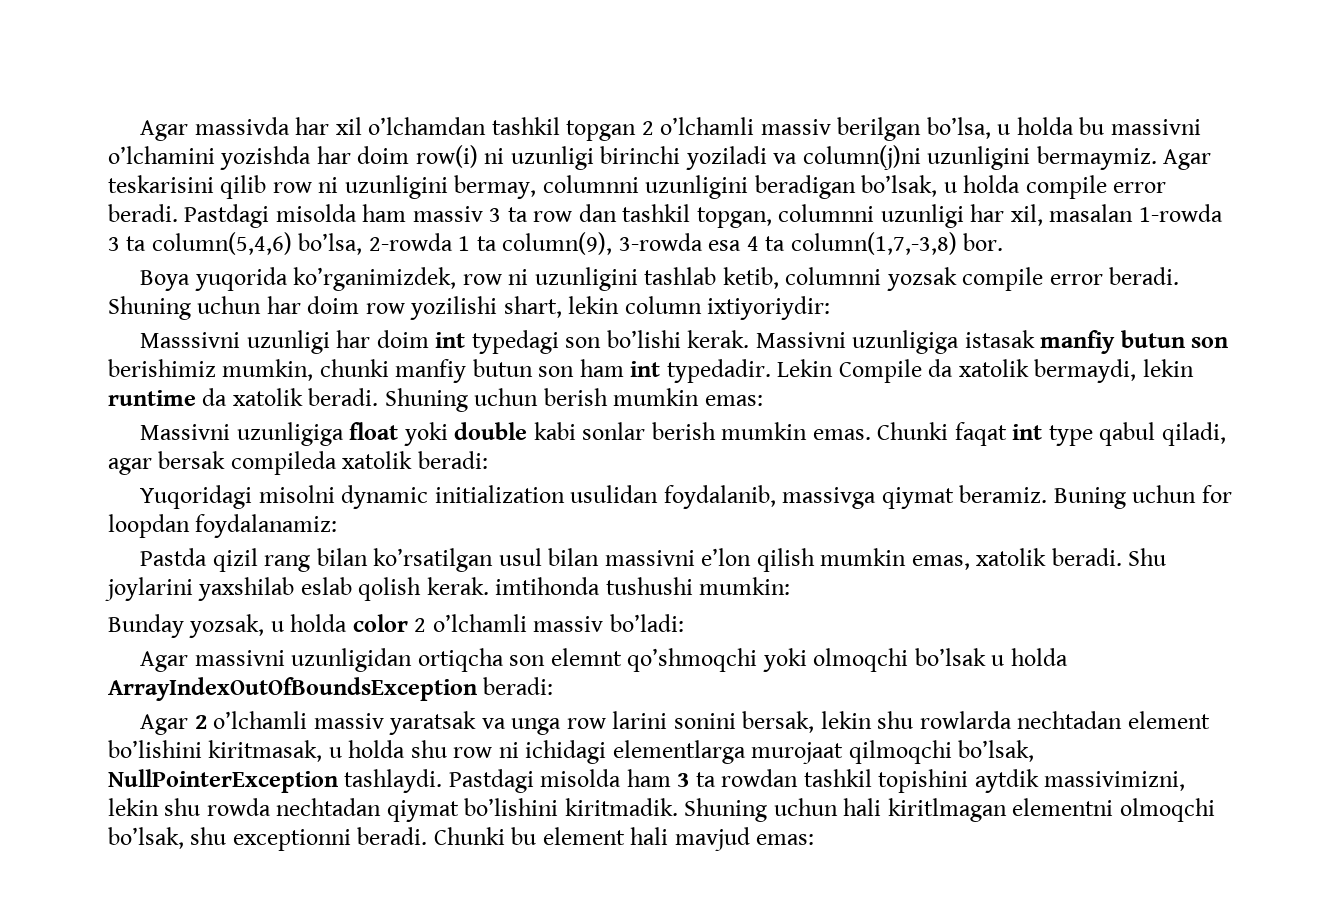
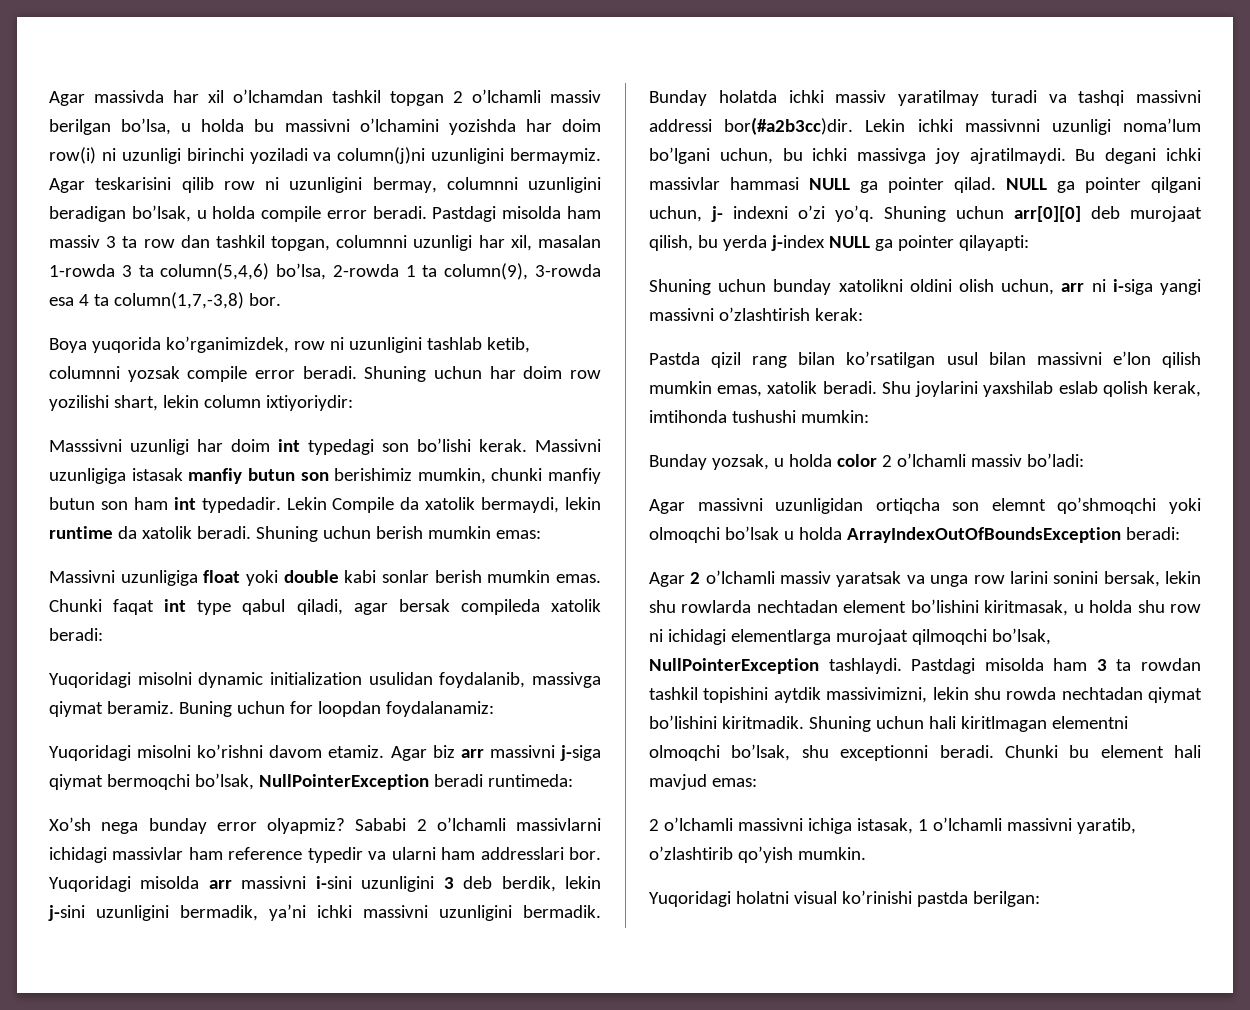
(338, 526) none -> [49,744,601,761] [49,773,573,790] [49,817,601,834] [49,847,602,863] [49,876,602,892] [48,904,601,921] [649,90,1201,106] [649,117,1201,135] [649,147,1201,164] [649,177,1201,193] [649,205,1202,222] [649,235,1029,251] [649,279,1201,295] [649,307,863,321] // Yuqoridagi misolni ko’rishni davom etamiz. Agar biz arr massivni j-siga qiymat bermoqchi bo’lsak, NullPointerException beradi runtimeda: // Xo’sh nega bunday error olyapmiz? Sababi 2 o’lchamli massivlarni ichidagi massivlar ham reference typedir va ularni ham addresslari bor. Yuqoridagi misolda arr massivni i-sini uzunligini 3 deb berdik, lekin j-sini uzunligini bermadik, ya’ni ichki massivni uzunligini bermadik. Bunday holatda ichki massiv yaratilmay turadi va tashqi massivni addressi bor(#a2b3cc)dir. Lekin ichki massivnni uzunligi noma’lum bo’lgani uchun, bu ichki massivga joy ajratilmaydi. Bu degani ichki massivlar hammasi NULL ga pointer qilad. NULL ga pointer qilgani uchun, j- indexni o’zi yo’q. Shuning uchun arr[0][0] deb murojaat qilish, bu yerda j-index NULL ga pointer qilayapti: // Shuning uchun bunday xatolikni oldini olish uchun, arr ni i-siga yangi massivni o’zlashtirish kerak:
[426,577,489,595] kerak. -> [1153,381,1201,397] kerak,
(815, 839) none -> [649,817,1136,834] [649,846,866,863] [649,890,1040,907] // 2 o’lchamli massivni ichiga istasak, 1 o’lchamli massivni yaratib, o’zlashtirib qo’yish mumkin. // Yuqoridagi holatni visual ko’rinishi pastda berilgan:

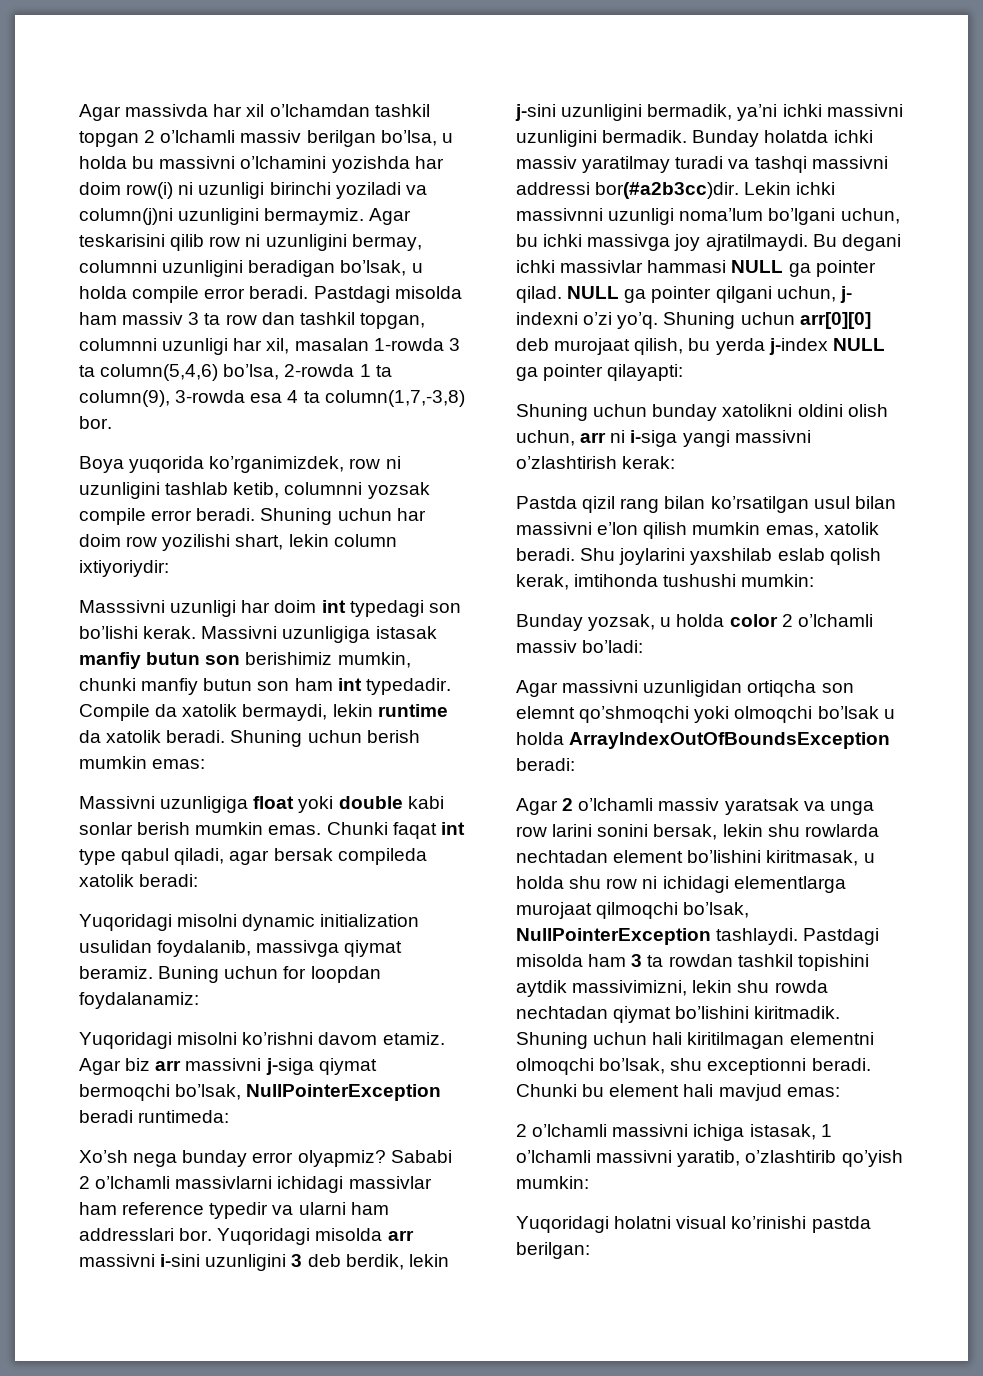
[286,497,327,510] Lekin -> (451, 686) none
[960,716,1047,732] kiritlmagan -> [687,1032,785,1049] kiritilmagan
[797,847,866,860] mumkin. -> [516,1176,589,1189] mumkin:

